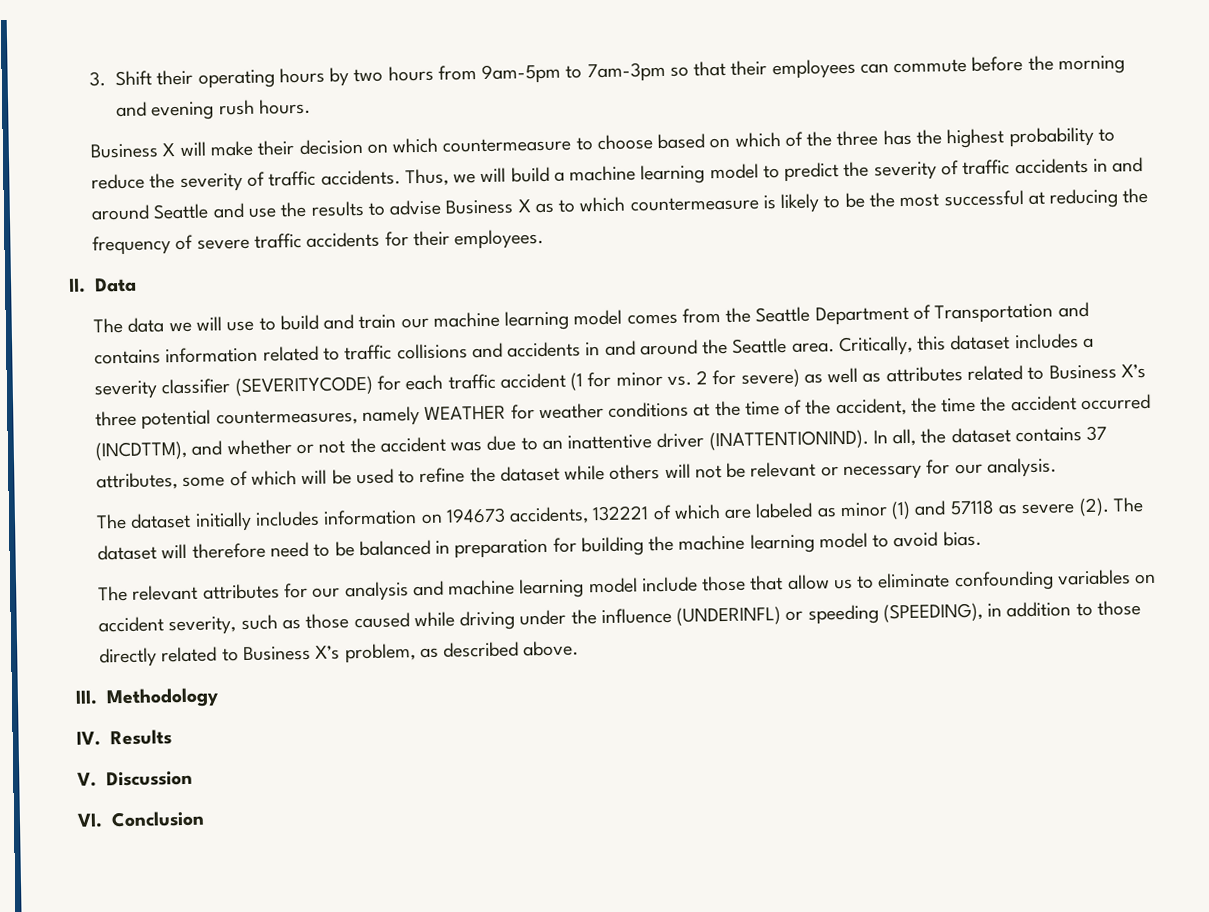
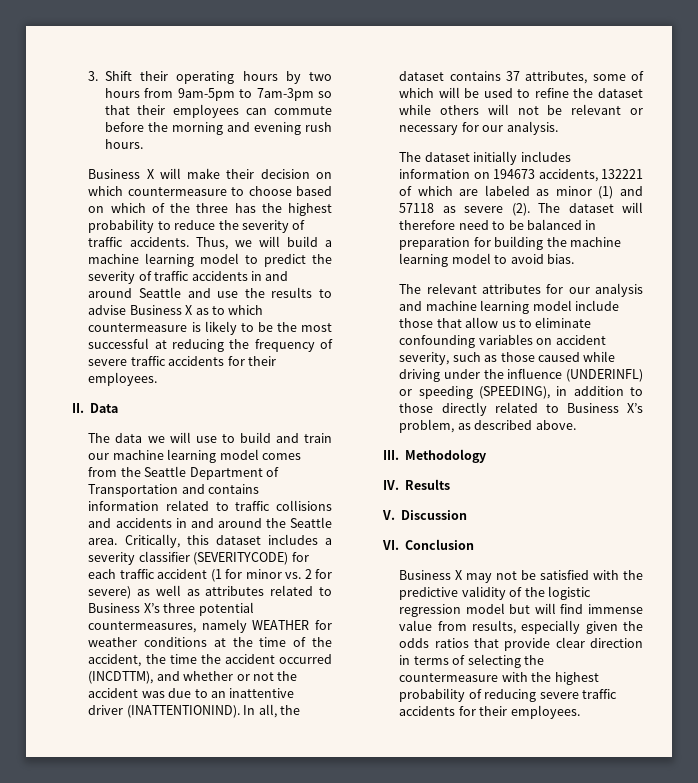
(205, 819) none -> [399,570,643,583] [399,586,591,600] [399,603,643,617] [399,620,643,634] [399,637,643,651] [399,654,544,668] [399,672,599,685] [399,688,617,702] [399,705,580,719] // Business X may not be satisfied with the predictive validity of the logistic regression model but will find immense value from results, especially given the odds ratios that provide clear direction in terms of selecting the countermeasure with the highest probability of reducing severe traffic accidents for their employees.

